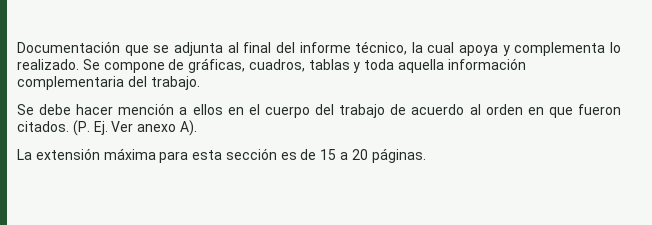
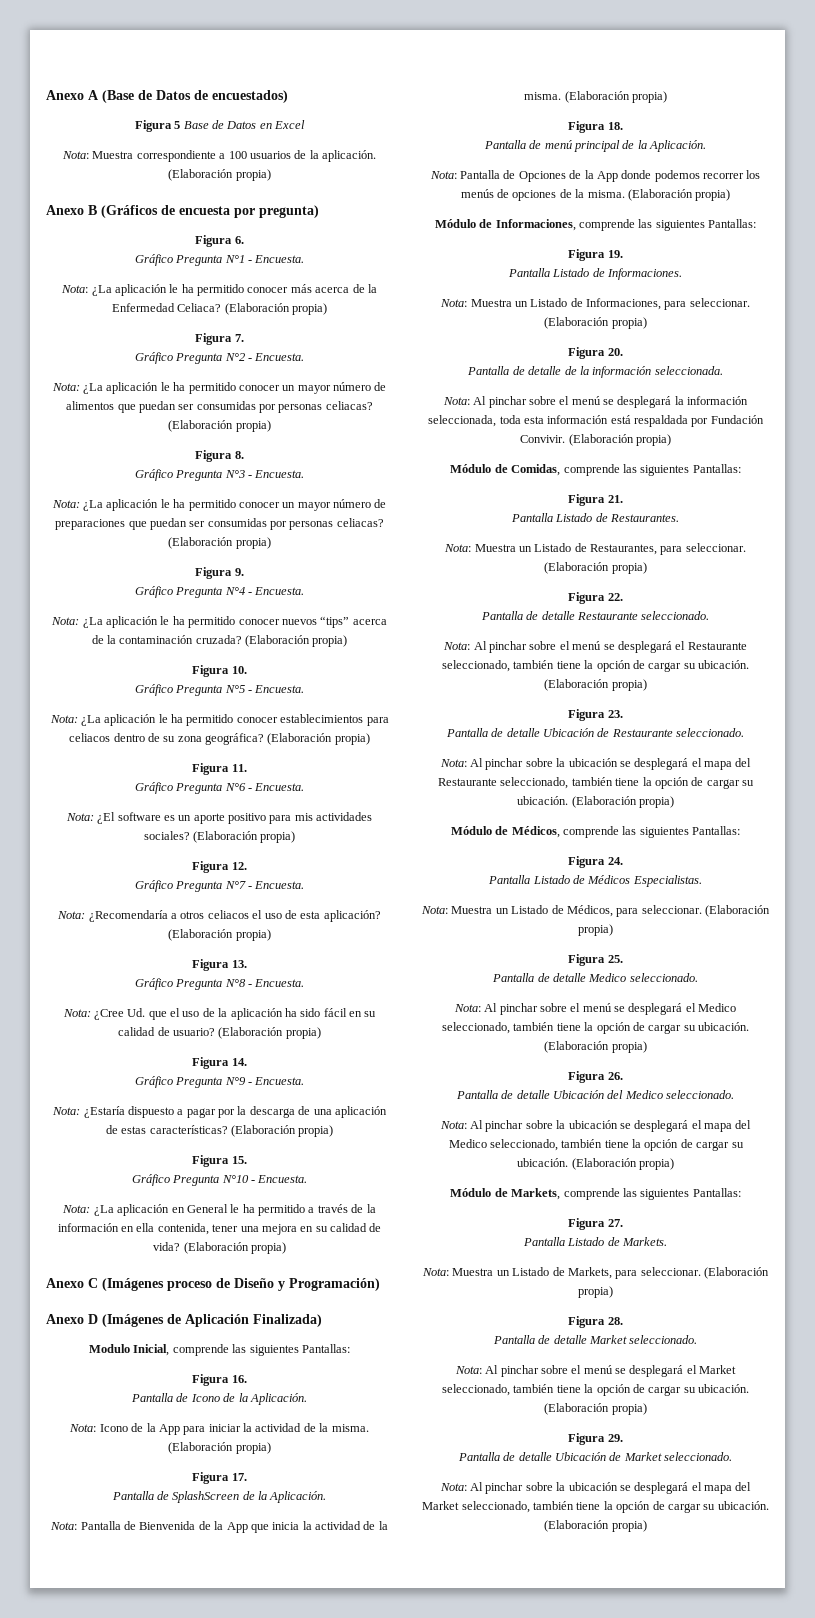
[17,41,621,56] [17,58,526,73] [17,76,200,90] [17,103,622,118] [17,120,197,136] [17,148,426,163] Documentación que se adjunta al final del informe técnico, la cual apoya y complementa lo realizado. Se compone de gráficas, cuadros, tablas y toda aquella información complementaria del trabajo. // Se debe hacer mención a ellos en el cuerpo del trabajo de acuerdo al orden en que fueron citados. (P. Ej. Ver anexo A). // La extensión máxima para esta sección es de 15 a 20 páginas. -> [46,90,288,103] [134,120,306,132] [62,150,376,162] [168,169,271,181] [46,205,319,218] [195,235,244,247] [134,254,305,266] [61,284,377,296] [111,303,328,315] [195,333,244,345] [134,352,305,364] [51,382,387,394] [66,401,373,413] [168,420,271,432] [195,450,244,462] [134,469,305,481] [51,499,387,511] [55,518,384,530] [168,537,271,549] [195,567,244,579] [134,586,305,598] [51,616,387,628] [91,635,348,647] [192,665,247,677] [134,684,305,696] [49,714,389,726] [69,733,370,745] [192,763,247,775] [134,782,305,794] [65,812,373,824] [143,831,296,843] [192,861,247,873] [134,880,305,892] [57,910,381,922] [168,929,271,941] [192,959,247,971] [134,978,305,990] [62,1008,377,1020] [118,1027,321,1039] [192,1057,247,1069] [134,1076,305,1088] [52,1106,387,1118] [105,1125,334,1137] [192,1155,247,1167] [131,1174,308,1186] [62,1204,376,1216] [57,1223,382,1235] [153,1242,286,1254] [46,1278,380,1291] [46,1314,322,1327] [89,1344,350,1356] [192,1374,247,1386] [131,1393,307,1405] [69,1423,369,1435] [168,1442,271,1454] [192,1472,247,1484] [111,1491,327,1503] [50,1521,388,1533] [524,91,667,103] [568,121,623,133] [483,140,707,152] [429,170,761,182] [460,189,731,201] [434,219,757,231] [568,249,623,261] [507,268,683,280] [440,298,750,310] [544,317,647,329] [568,347,623,359] [467,366,723,378] [442,396,749,408] [428,415,764,427] [520,434,671,446] [450,464,741,476] [568,494,623,506] [510,513,680,522] [444,543,746,555] [544,562,647,574] [568,592,623,604] [480,611,710,620] [443,641,747,653] [442,660,749,672] [544,679,647,691] [568,709,623,721] [445,728,745,737] [439,758,752,770] [438,777,754,789] [517,796,674,808] [450,826,741,838] [568,856,623,868] [488,875,702,887] [421,905,770,917] [578,924,613,936] [568,954,623,966] [492,973,698,982] [453,1003,737,1015] [442,1022,749,1034] [544,1041,647,1053] [568,1071,623,1083] [455,1090,735,1099] [439,1120,752,1132] [448,1139,744,1151] [517,1158,674,1170] [450,1188,741,1200] [568,1218,623,1230] [522,1237,668,1246] [422,1267,769,1279] [578,1286,613,1298] [568,1316,623,1328] [492,1335,698,1344] [454,1365,737,1377] [442,1384,749,1396] [544,1403,647,1415] [568,1433,623,1445] [457,1452,733,1461] [439,1482,752,1494] [422,1501,769,1513] [544,1520,647,1532] Anexo A (Base de Datos de encuestados) // Figura 5 Base de Datos en Excel // Nota: Muestra correspondiente a 100 usuarios de la aplicación. (Elaboración propia) // Anexo B (Gráficos de encuesta por pregunta) // Figura 6. // Gráfico Pregunta N°1 - Encuesta. // Nota: ¿La aplicación le ha permitido conocer más acerca de la Enfermedad Celiaca? (Elaboración propia) // Figura 7. // Gráfico Pregunta N°2 - Encuesta. // Nota: ¿La aplicación le ha permitido conocer un mayor número de alimentos que puedan ser consumidas por personas celiacas? (Elaboración propia) // Figura 8. // Gráfico Pregunta N°3 - Encuesta. // Nota: ¿La aplicación le ha permitido conocer un mayor número de preparaciones que puedan ser consumidas por personas celiacas? (Elaboración propia) // Figura 9. // Gráfico Pregunta N°4 - Encuesta. // Nota: ¿La aplicación le ha permitido conocer nuevos “tips” acerca de la contaminación cruzada? (Elaboración propia) // Figura 10. // Gráfico Pregunta N°5 - Encuesta. // Nota: ¿La aplicación le ha permitido conocer establecimientos para celiacos dentro de su zona geográfica? (Elaboración propia) // Figura 11. // Gráfico Pregunta N°6 - Encuesta. // Nota: ¿El software es un aporte positivo para mis actividades sociales? (Elaboración propia) // Figura 12. // Gráfico Pregunta N°7 - Encuesta. // Nota: ¿Recomendaría a otros celiacos el uso de esta aplicación? (Elaboración propia) // Figura 13. // Gráfico Pregunta N°8 - Encuesta. // Nota: ¿Cree Ud. que el uso de la aplicación ha sido fácil en su calidad de usuario? (Elaboración propia) // Figura 14. // Gráfico Pregunta N°9 - Encuesta. // Nota: ¿Estaría dispuesto a pagar por la descarga de una aplicación de estas características? (Elaboración propia) // Figura 15. // Gráfico Pregunta N°10 - Encuesta. // Nota: ¿La aplicación en General le ha permitido a través de la información en ella contenida, tener una mejora en su calidad de vida? (Elaboración propia) // Anexo C (Imágenes proceso de Diseño y Programación) // Anexo D (Imágenes de Aplicación Finalizada) // Modulo Inicial, comprende las siguientes Pantallas: // Figura 16. // Pantalla de Icono de la Aplicación. // Nota: Icono de la App para iniciar la actividad de la misma. (Elaboración propia) // Figura 17. // Pantalla de SplashScreen de la Aplicación. // Nota: Pantalla de Bienvenida de la App que inicia la actividad de la misma. (Elaboración propia) // Figura 18. // Pantalla de menú principal de la Aplicación. // Nota: Pantalla de Opciones de la App donde podemos recorrer los menús de opciones de la misma. (Elaboración propia) // Módulo de Informaciones, comprende las siguientes Pantallas: // Figura 19. // Pantalla Listado de Informaciones. // Nota: Muestra un Listado de Informaciones, para seleccionar. (Elaboración propia) // Figura 20. // Pantalla de detalle de la información seleccionada. // Nota: Al pinchar sobre el menú se desplegará la información seleccionada, toda esta información está respaldada por Fundación Convivir. (Elaboración propia) // Módulo de Comidas, comprende las siguientes Pantallas: // Figura 21. // Pantalla Listado de Restaurantes. // Nota: Muestra un Listado de Restaurantes, para seleccionar. (Elaboración propia) // Figura 22. // Pantalla de detalle Restaurante seleccionado. // Nota: Al pinchar sobre el menú se desplegará el Restaurante seleccionado, también tiene la opción de cargar su ubicación. (Elaboración propia) // Figura 23. // Pantalla de detalle Ubicación de Restaurante seleccionado. // Nota: Al pinchar sobre la ubicación se desplegará el mapa del Restaurante seleccionado, también tiene la opción de cargar su ubicación. (Elaboración propia) // Módulo de Médicos, comprende las siguientes Pantallas: // Figura 24. // Pantalla Listado de Médicos Especialistas. // Nota: Muestra un Listado de Médicos, para seleccionar. (Elaboración propia) // Figura 25. // Pantalla de detalle Medico seleccionado. // Nota: Al pinchar sobre el menú se desplegará el Medico seleccionado, también tiene la opción de cargar su ubicación. (Elaboración propia) // Figura 26. // Pantalla de detalle Ubicación del Medico seleccionado. // Nota: Al pinchar sobre la ubicación se desplegará el mapa del Medico seleccionado, también tiene la opción de cargar su ubicación. (Elaboración propia) // Módulo de Markets, comprende las siguientes Pantallas: // Figura 27. // Pantalla Listado de Markets. // Nota: Muestra un Listado de Markets, para seleccionar. (Elaboración propia) // Figura 28. // Pantalla de detalle Market seleccionado. // Nota: Al pinchar sobre el menú se desplegará el Market seleccionado, también tiene la opción de cargar su ubicación. (Elaboración propia) // Figura 29. // Pantalla de detalle Ubicación de Market seleccionado. // Nota: Al pinchar sobre la ubicación se desplegará el mapa del Market seleccionado, también tiene la opción de cargar su ubicación. (Elaboración propia)

